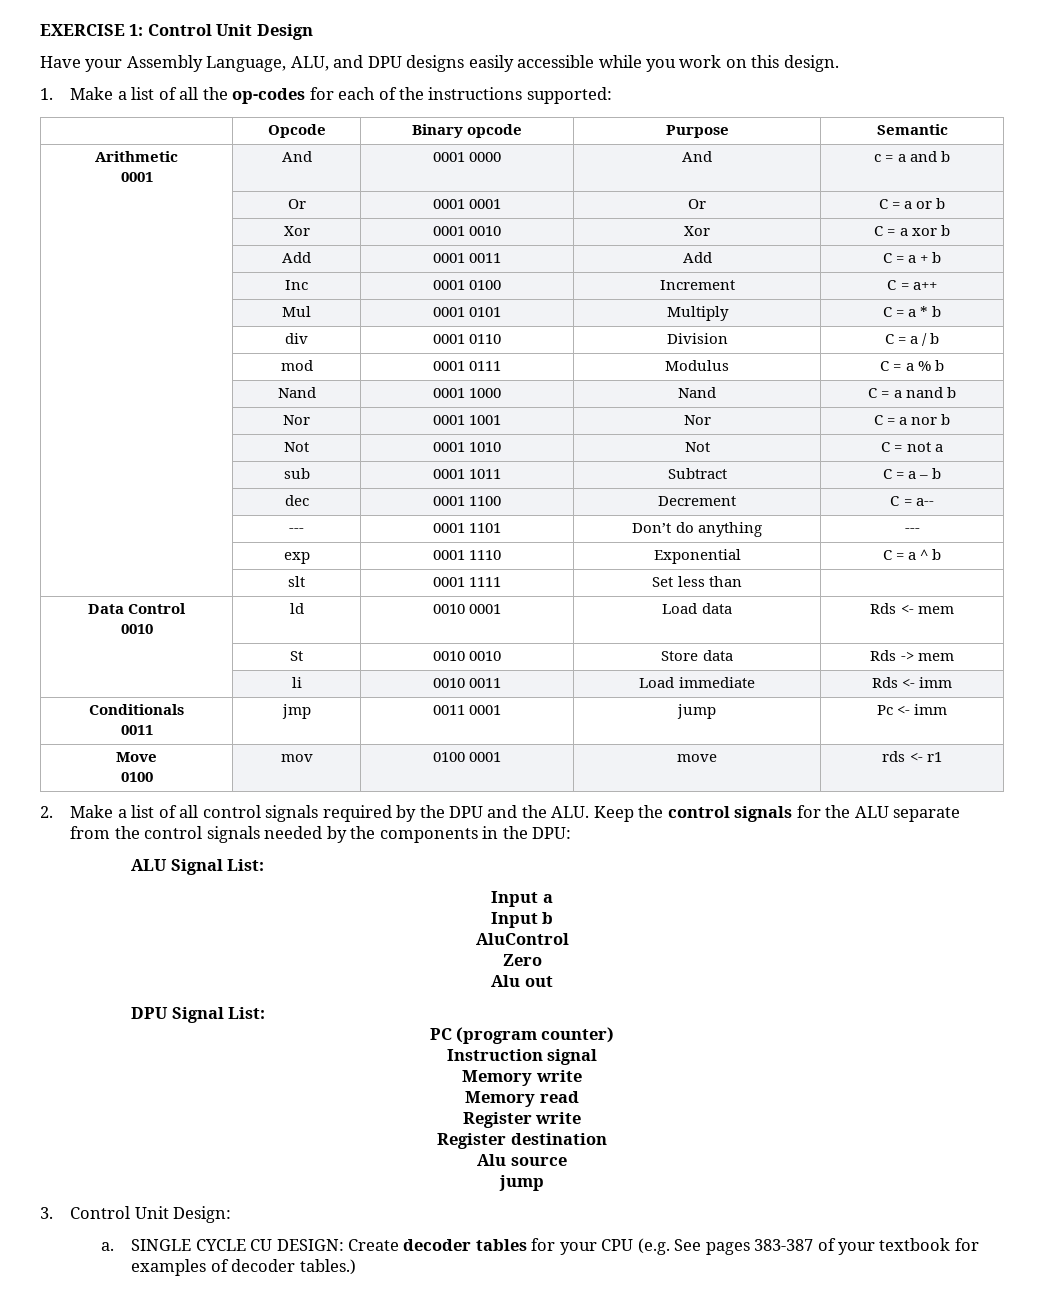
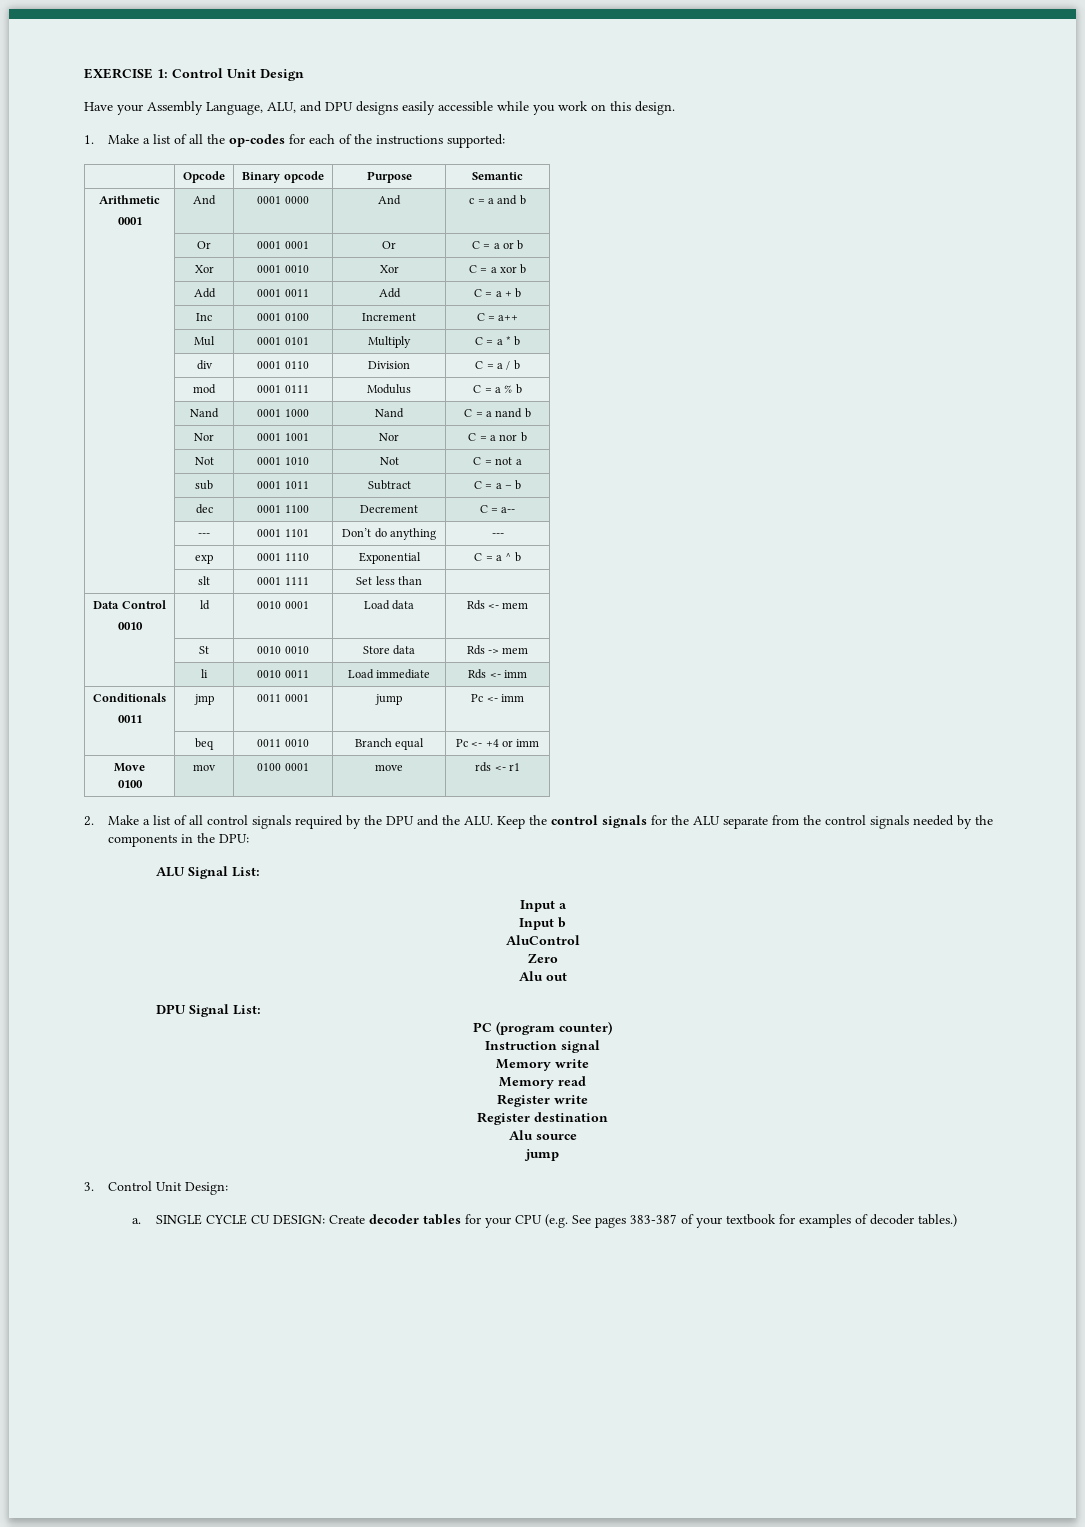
(948, 709) none -> [195,738,214,750] [257,739,309,747] [354,738,425,750] [455,739,540,747] // | beq | 0011 0010 | Branch equal | Pc <- +4 or imm

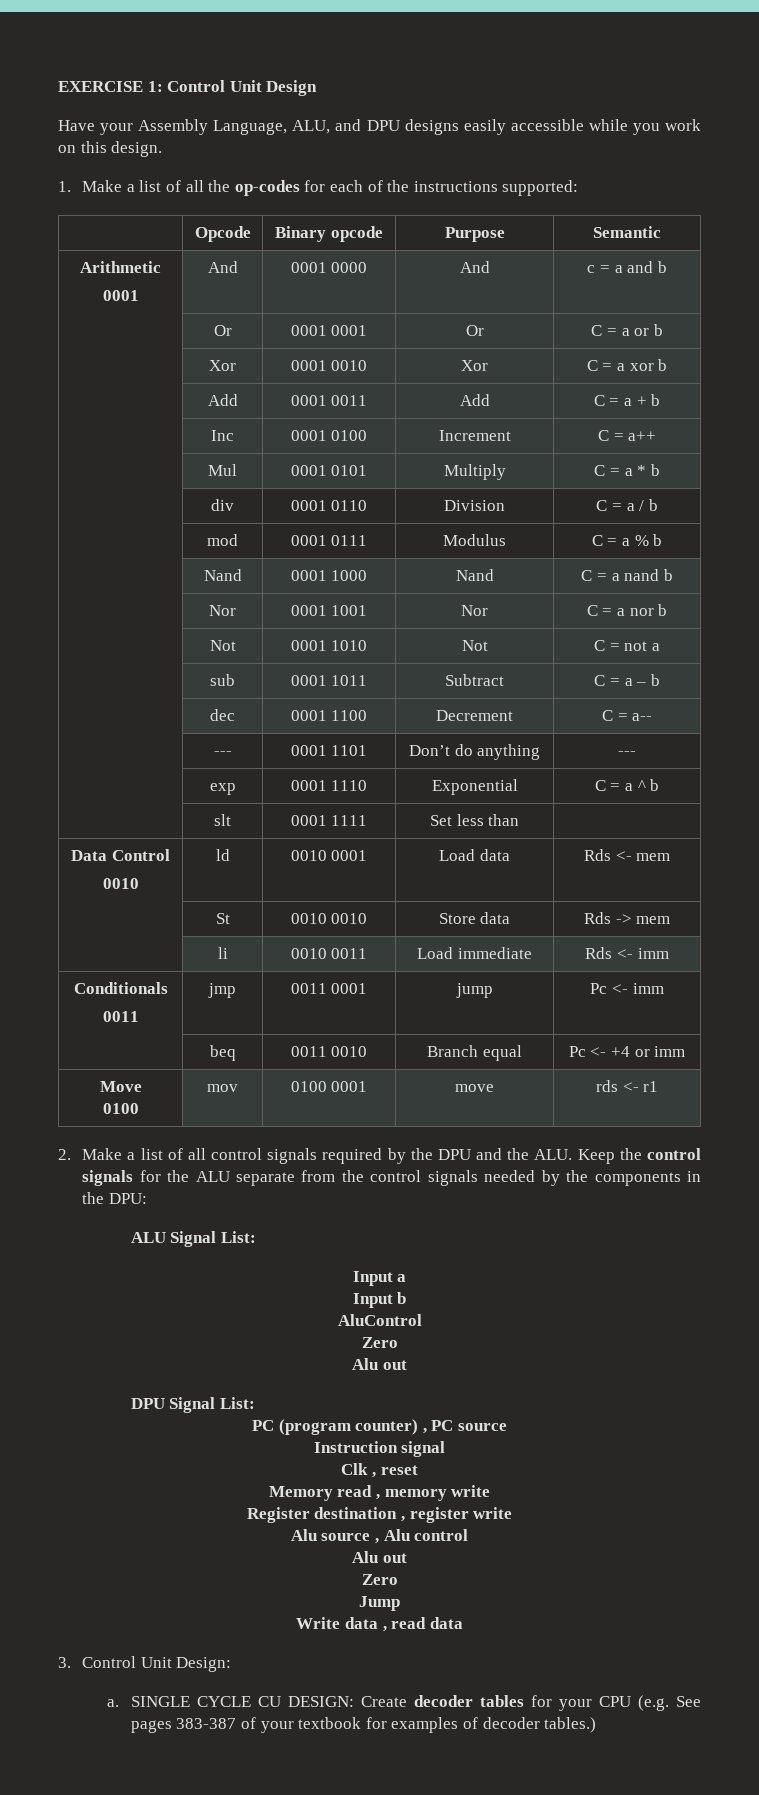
(612, 1028) none -> [422,1420,507,1434] , PC source
[496,1059,589,1071] Memory write -> [341,1463,418,1478] Clk , reset
[497,1094,550,1107] // Register -> [375,1489,447,1501] , memory
(608, 1117) none -> [400,1507,513,1523] , register write
[524,1149,559,1161] // jump -> [374,1529,469,1544] [352,1551,407,1563] [361,1574,398,1585] [359,1596,400,1611] [296,1617,463,1632] , Alu control // Alu out // Zero // Jump // Write data , read data

